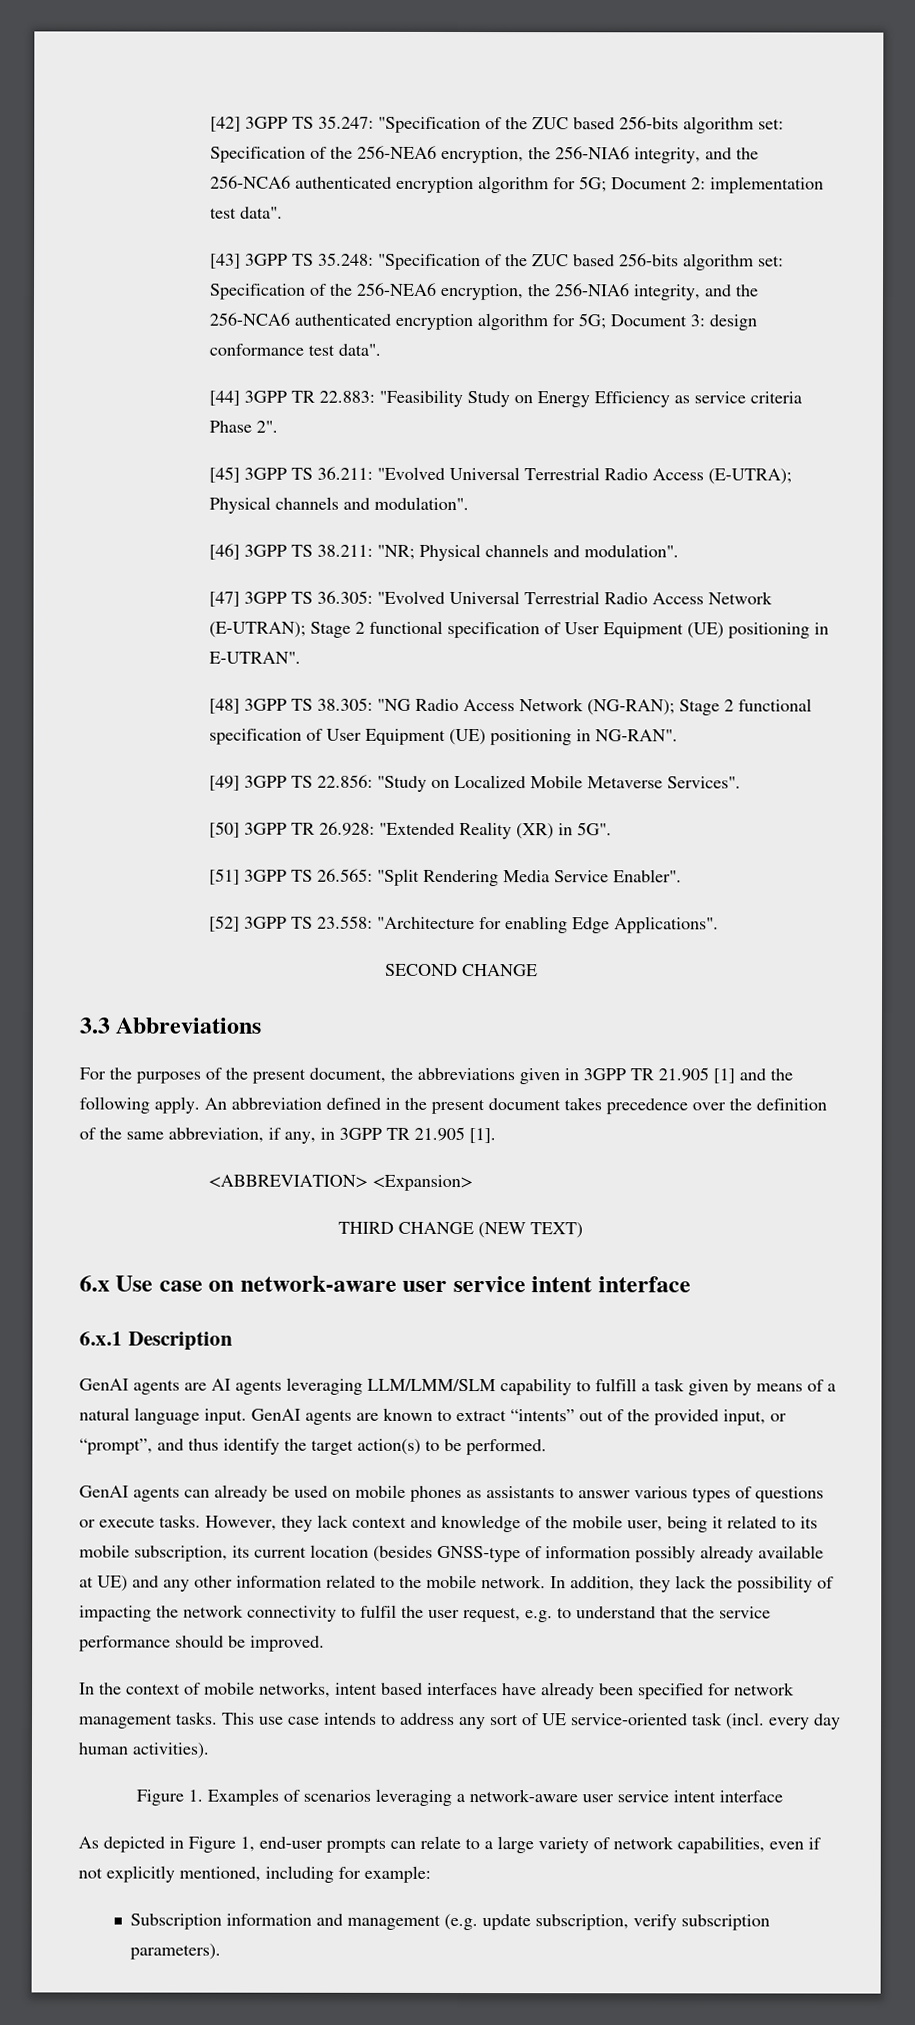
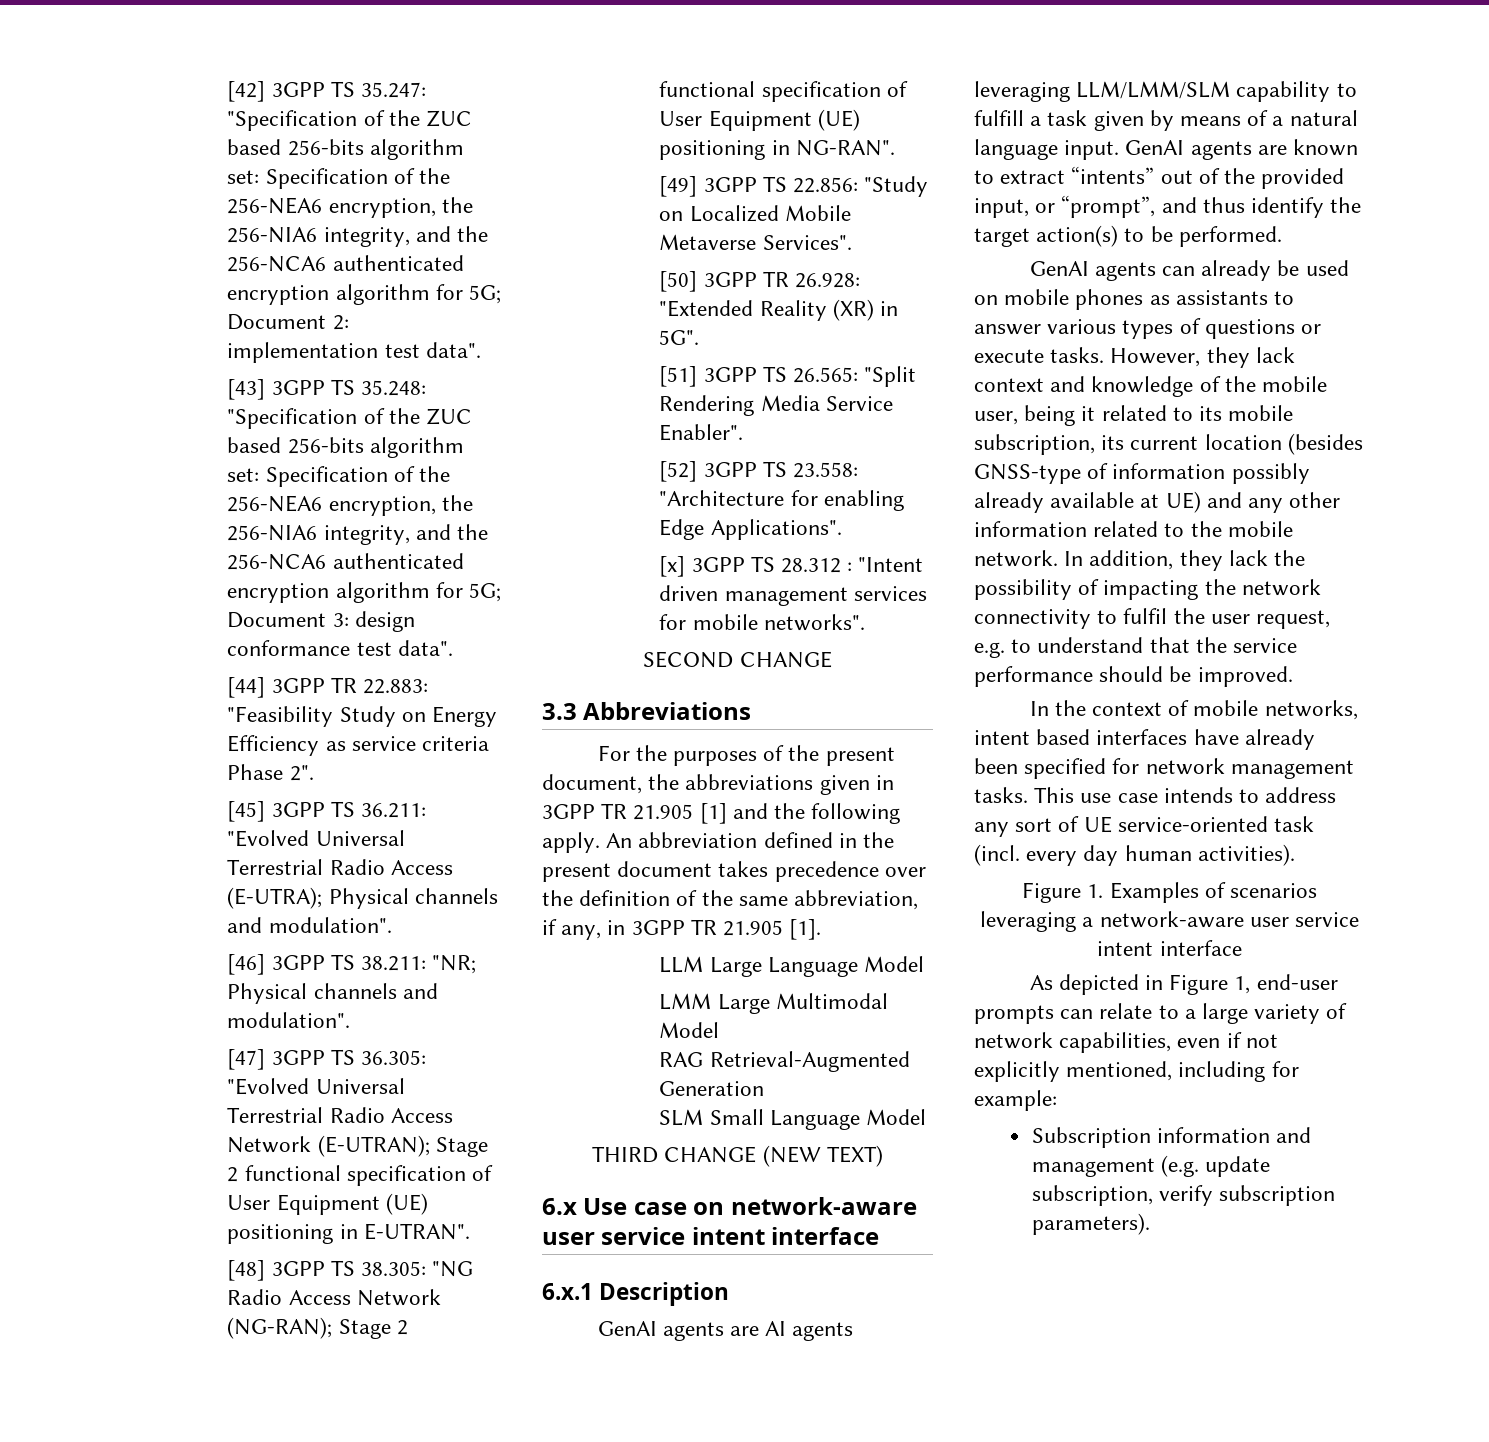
(720, 925) none -> [659,556,924,577] [659,585,927,606] [659,614,865,631] // [x] 3GPP TS 28.312 : "Intent driven management services for mobile networks".
[208,1174,474,1192] <ABBREVIATION> <Expansion> -> [659,956,924,977] [659,993,888,1014] [659,1022,720,1038] [659,1051,910,1072] [659,1081,765,1096] [659,1109,926,1130] LLM Large Language Model // LMM Large Multimodal Model // RAG Retrieval-Augmented Generation // SLM Small Language Model

